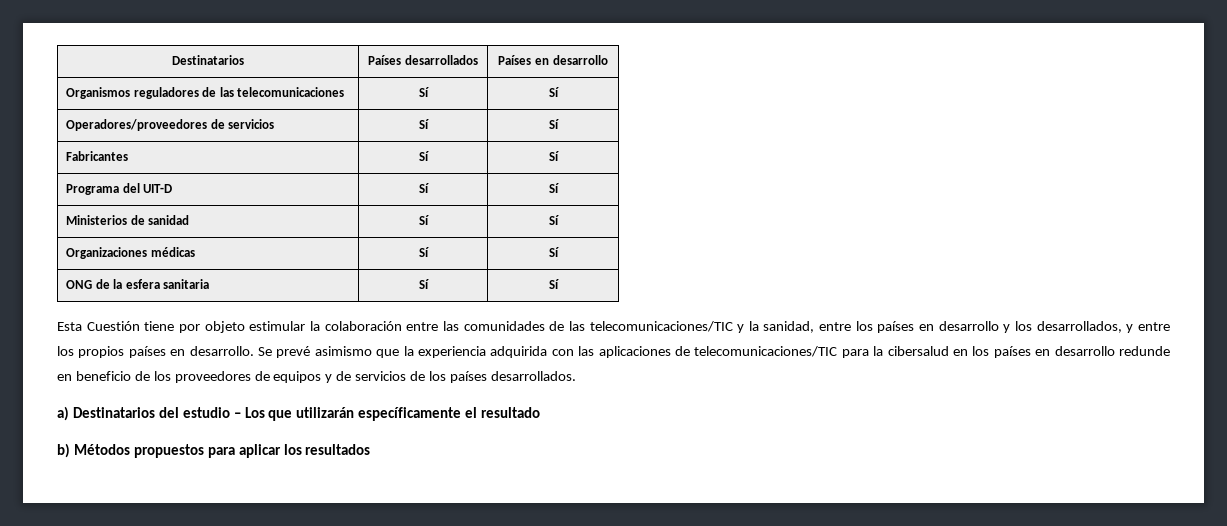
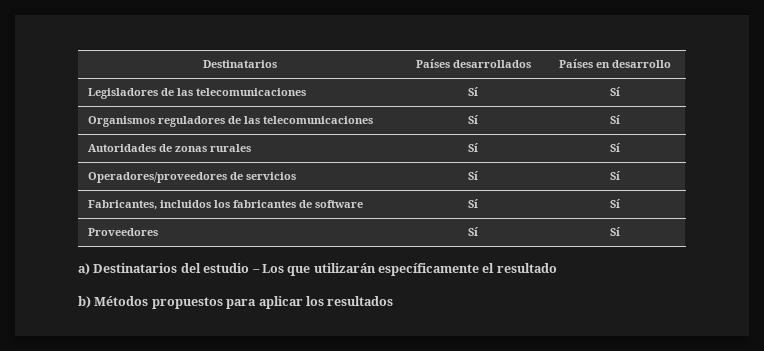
(608, 60) none -> [87,88,306,99] [468,87,478,96] [610,87,620,96] // Legisladores de las telecomunicaciones | Sí | Sí
(559, 92) none -> [87,144,251,152] [468,143,478,152] [610,143,620,152] // Autoridades de zonas rurales | Sí | Sí
[66,151,129,161] [418,151,429,161] [548,151,559,161] [66,183,173,195] [418,183,429,193] [548,183,559,193] [66,215,190,225] [418,215,429,225] [548,215,559,225] [66,247,195,259] [418,247,429,257] [548,247,559,257] [66,279,210,289] [418,279,429,289] [548,279,559,289] [57,321,1171,333] [57,346,1170,358] [57,371,576,383] Fabricantes | Sí | Sí // Programa del UIT-D | Sí | Sí // Ministerios de sanidad | Sí | Sí // Organizaciones médicas | Sí | Sí // ONG de la esfera sanitaria | Sí | Sí // Esta Cuestión tiene por objeto estimular la colaboración entre las comunidades de las telecomunicaciones/TIC y la sanidad, entre los países en desarrollo y los desarrollados, y entre los propios países en desarrollo. Se prevé asimismo que la experiencia adquirida con las aplicaciones de telecomunicaciones/TIC para la cibersalud en los países en desarrollo redunde en beneficio de los proveedores de equipos y de servicios de los países desarrollados. -> [87,200,363,210] [468,199,478,208] [610,199,620,208] [87,228,158,236] [468,227,478,236] [610,227,620,236] Fabricantes, incluidos los fabricantes de software | Sí | Sí // Proveedores | Sí | Sí

